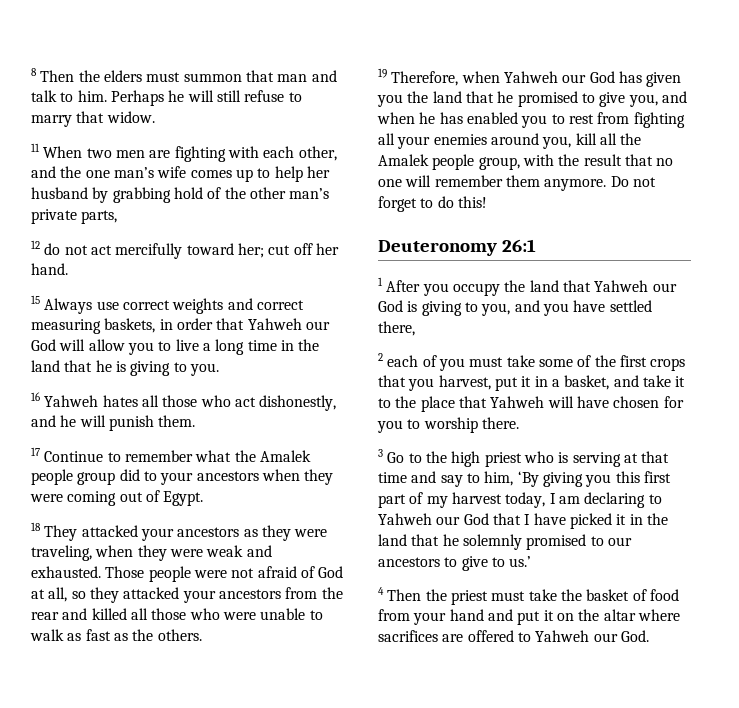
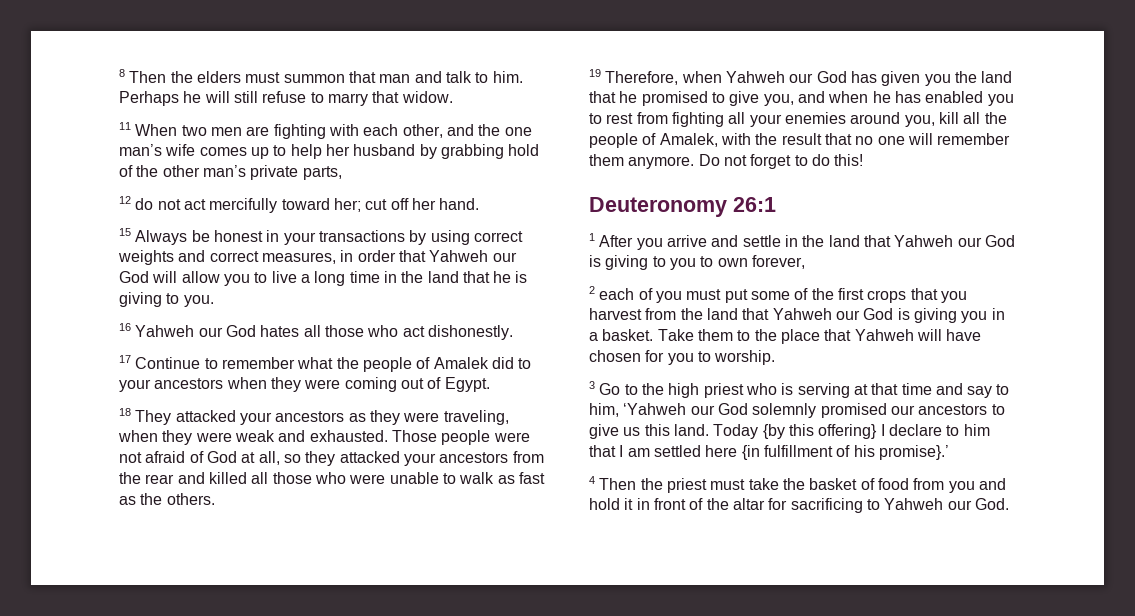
[96,301,119,310] use -> [191,230,470,245] be honest in your transactions by using
[31,318,156,334] measuring baskets, -> [261,252,336,264] measures,
(99, 401) none -> [198,325,256,337] our God
[259,395,337,411] [31,415,196,431] dishonestly, and he will punish them. -> [427,325,513,340] dishonestly.
[259,450,311,462] [31,469,116,485] Amalek people group -> [362,357,489,372] people of Amalek
[378,154,520,170] Amalek people group, -> [589,133,718,148] people of Amalek,
[452,283,500,296] occupy -> [666,235,798,247] arrive and settle in
[481,300,652,316] [378,321,415,336] you, and you have settled there, -> [669,255,805,270] you to own forever,
[506,355,535,367] take -> [724,289,748,303] put
[438,375,686,391] harvest, put it in a basket, and take it -> [589,308,1005,323] [589,329,733,341] harvest from the land that Yahweh our God is giving you in a basket. Take them
[423,417,519,433] worship there. -> [714,350,776,365] worship.
[517,471,671,487] [378,492,662,508] [378,513,668,529] [378,534,459,546] ‘By giving you this first part of my harvest today, I am declaring to Yahweh our God that I have picked it in the land that he -> [623,403,748,415] ‘Yahweh our God
[590,536,604,546] to -> (887, 410) none
[491,556,532,567] to us.’ -> [623,424,990,439] [589,445,949,460] us this land. Today {by this offering} I declare to him that I am settled here {in fulfillment of his promise}.’
[413,609,680,625] [378,630,514,642] your hand and put it on the altar where sacrifices are offered -> [948,478,1006,493] [589,498,863,513] you and hold it in front of the altar for sacrificing

